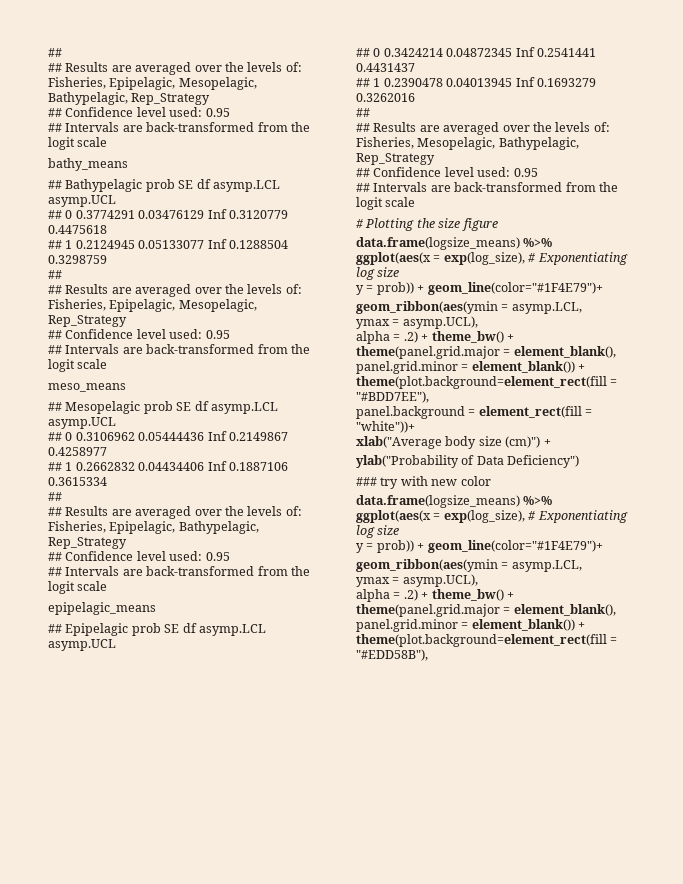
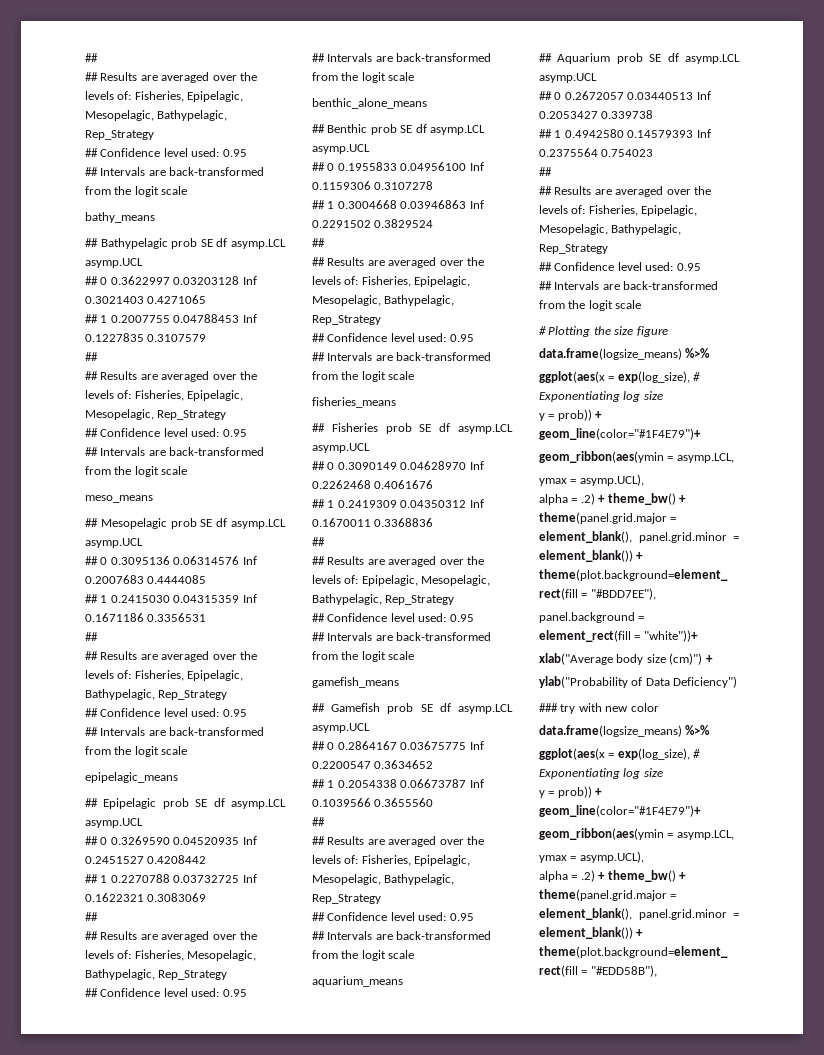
[75,209,288,219] [48,225,107,234] [48,239,288,249] [48,255,107,264] 0.3774291 0.03476129 Inf 0.3120779 0.4475618 // ## 1 0.2124945 0.05133077 Inf 0.1288504 0.3298759 -> [110,276,257,285] [85,295,207,304] [85,314,257,323] [85,333,207,342] 0.3622997 0.03203128 Inf 0.3021403 0.4271065 // ## 1 0.2007755 0.04788453 Inf 0.1227835 0.3107579
[75,431,288,441] [48,447,107,456] [48,461,288,471] [48,477,107,486] 0.3106962 0.05444436 Inf 0.2149867 0.4258977 // ## 1 0.2662832 0.04434406 Inf 0.1887106 0.3615334 -> [110,556,257,565] [85,575,207,584] [85,594,257,603] [85,613,207,622] 0.3095136 0.06314576 Inf 0.2007683 0.4444085 // ## 1 0.2415030 0.04315359 Inf 0.1671186 0.3356531
[383,47,596,57] [356,63,415,72] [356,77,596,87] [356,93,415,102] 0.3424214 0.04872345 Inf 0.2541441 0.4431437 // ## 1 0.2390478 0.04013945 Inf 0.1693279 0.3262016 -> [110,836,257,845] [85,855,207,864] [85,874,257,883] [85,893,207,902] 0.3269590 0.04520935 Inf 0.2451527 0.4208442 // ## 1 0.2270788 0.03732725 Inf 0.1622321 0.3083069
(416, 202) none -> [312,98,427,109] [312,124,485,135] [312,144,370,154] [312,162,484,171] [312,181,434,190] [312,200,484,209] [312,219,434,228] [312,238,325,247] [312,257,484,268] [312,276,471,287] [312,295,455,306] [312,315,381,325] [312,333,474,342] [312,352,492,361] [312,371,415,382] [312,397,396,408] [312,423,513,434] [312,443,370,453] [312,461,484,470] [312,480,434,489] [312,499,484,508] [312,518,434,527] [312,537,325,546] [312,556,484,567] [312,575,491,586] [312,594,455,605] [312,613,474,622] [312,632,492,641] [312,651,415,662] [312,677,399,688] [312,703,513,714] [312,723,370,733] [312,741,484,750] [312,760,434,769] [312,779,484,788] [312,798,434,807] [312,817,325,826] [312,836,484,847] [312,855,471,866] [312,874,455,885] [312,894,381,904] [312,912,474,921] [312,931,492,940] [312,950,415,961] [312,976,403,987] [539,53,740,64] [539,73,597,83] [539,91,711,100] [539,110,654,119] [539,129,711,138] [539,148,654,157] [539,167,552,176] [539,186,711,197] [539,205,698,216] [539,224,682,235] [539,244,608,254] [539,262,701,271] [539,281,719,290] [539,300,642,311] // benthic_alone_means // ## Benthic prob SE df asymp.LCL asymp.UCL // ## 0 0.1955833 0.04956100 Inf 0.1159306 0.3107278 // ## 1 0.3004668 0.03946863 Inf 0.2291502 0.3829524 // ## // ## Results are averaged over the levels of: Fisheries, Epipelagic, Mesopelagic, Bathypelagic, Rep_Strategy // ## Confidence level used: 0.95 // ## Intervals are back-transformed from the logit scale // fisheries_means // ## Fisheries prob SE df asymp.LCL asymp.UCL // ## 0 0.3090149 0.04628970 Inf 0.2262468 0.4061676 // ## 1 0.2419309 0.04350312 Inf 0.1670011 0.3368836 // ## // ## Results are averaged over the levels of: Epipelagic, Mesopelagic, Bathypelagic, Rep_Strategy // ## Confidence level used: 0.95 // ## Intervals are back-transformed from the logit scale // gamefish_means // ## Gamefish prob SE df asymp.LCL asymp.UCL // ## 0 0.2864167 0.03675775 Inf 0.2200547 0.3634652 // ## 1 0.2054338 0.06673787 Inf 0.1039566 0.3655560 // ## // ## Results are averaged over the levels of: Fisheries, Epipelagic, Mesopelagic, Bathypelagic, Rep_Strategy // ## Confidence level used: 0.95 // ## Intervals are back-transformed from the logit scale // aquarium_means // ## Aquarium prob SE df asymp.LCL asymp.UCL // ## 0 0.2672057 0.03440513 Inf 0.2053427 0.339738 // ## 1 0.4942580 0.14579393 Inf 0.2375564 0.754023 // ## // ## Results are averaged over the levels of: Fisheries, Epipelagic, Mesopelagic, Bathypelagic, Rep_Strategy // ## Confidence level used: 0.95 // ## Intervals are back-transformed from the logit scale

